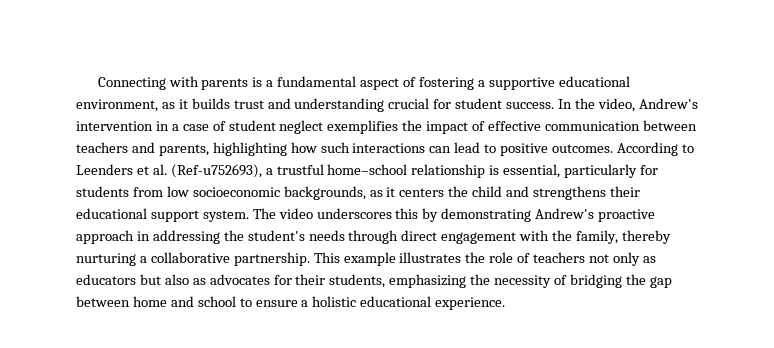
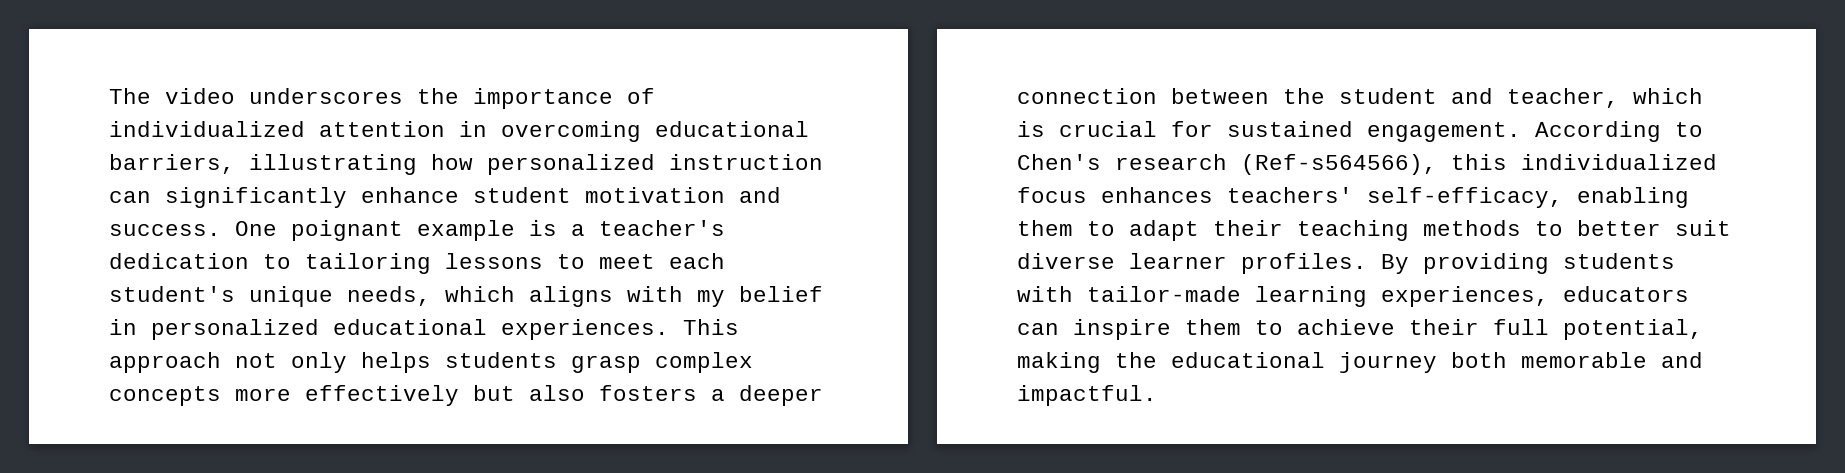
[97,76,630,90] [76,98,698,112] [76,120,697,134] [76,142,694,156] [76,164,659,178] [76,186,640,200] [76,208,656,222] [76,230,671,244] [76,252,656,266] [76,274,672,288] [76,296,506,310] Connecting with parents is a fundamental aspect of fostering a supportive educational environment, as it builds trust and understanding crucial for student success. In the video, Andrew's intervention in a case of student neglect exemplifies the impact of effective communication between teachers and parents, highlighting how such interactions can lead to positive outcomes. According to Leenders et al. (Ref-u752693), a trustful home–school relationship is essential, particularly for students from low socioeconomic backgrounds, as it centers the child and strengthens their educational support system. The video underscores this by demonstrating Andrew's proactive approach in addressing the student's needs through direct engagement with the family, thereby nurturing a collaborative partnership. This example illustrates the role of teachers not only as educators but also as advocates for their students, emphasizing the necessity of bridging the gap between home and school to ensure a holistic educational experience. -> [109,88,655,109] [109,121,809,142] [109,154,823,175] [109,187,781,208] [109,220,725,241] [109,253,725,274] [109,286,823,307] [109,319,739,340] [109,352,753,373] [109,385,823,406] [1017,88,1703,108] [1017,121,1703,142] [1017,154,1717,175] [1017,187,1689,208] [1017,220,1731,241] [1017,253,1675,274] [1017,286,1689,307] [1017,319,1703,340] [1017,352,1703,373] [1017,385,1157,406] The video underscores the importance of individualized attention in overcoming educational barriers, illustrating how personalized instruction can significantly enhance student motivation and success. One poignant example is a teacher's dedication to tailoring lessons to meet each student's unique needs, which aligns with my belief in personalized educational experiences. This approach not only helps students grasp complex concepts more effectively but also fosters a deeper connection between the student and teacher, which is crucial for sustained engagement. According to Chen's research (Ref-s564566), this individualized focus enhances teachers' self-efficacy, enabling them to adapt their teaching methods to better suit diverse learner profiles. By providing students with tailor-made learning experiences, educators can inspire them to achieve their full potential, making the educational journey both memorable and impactful.

